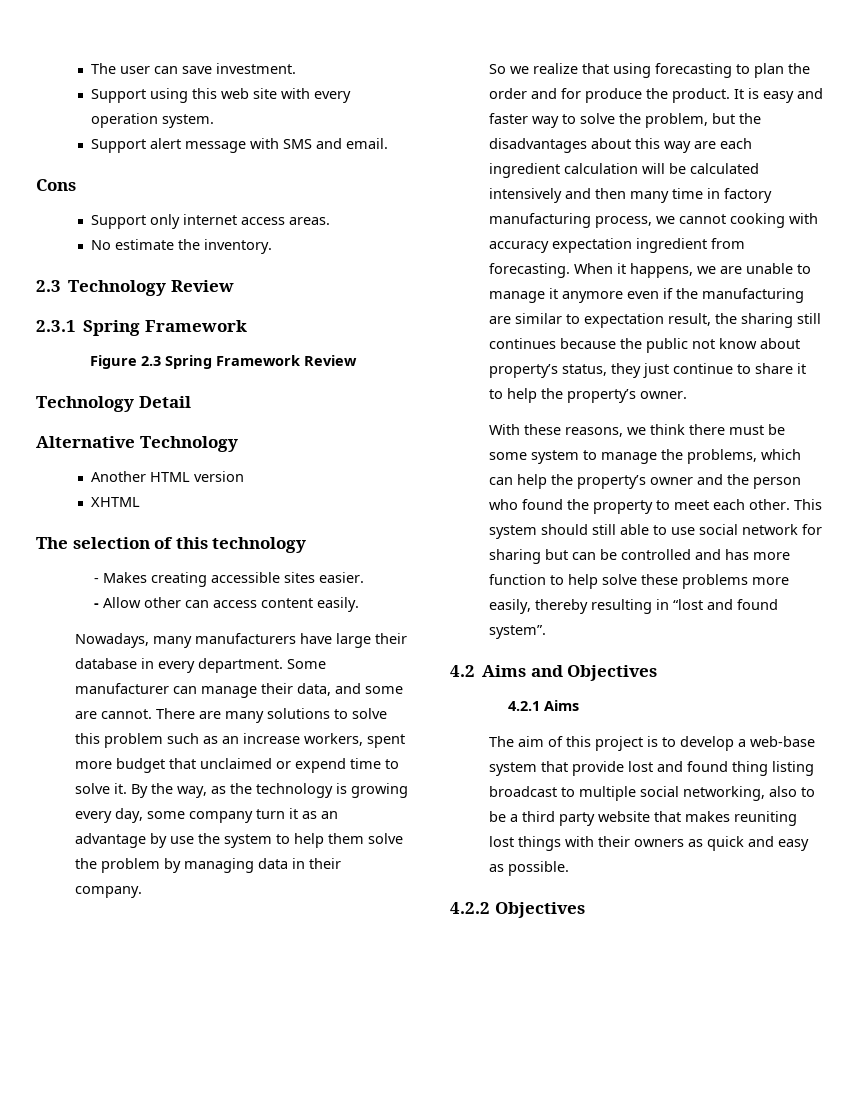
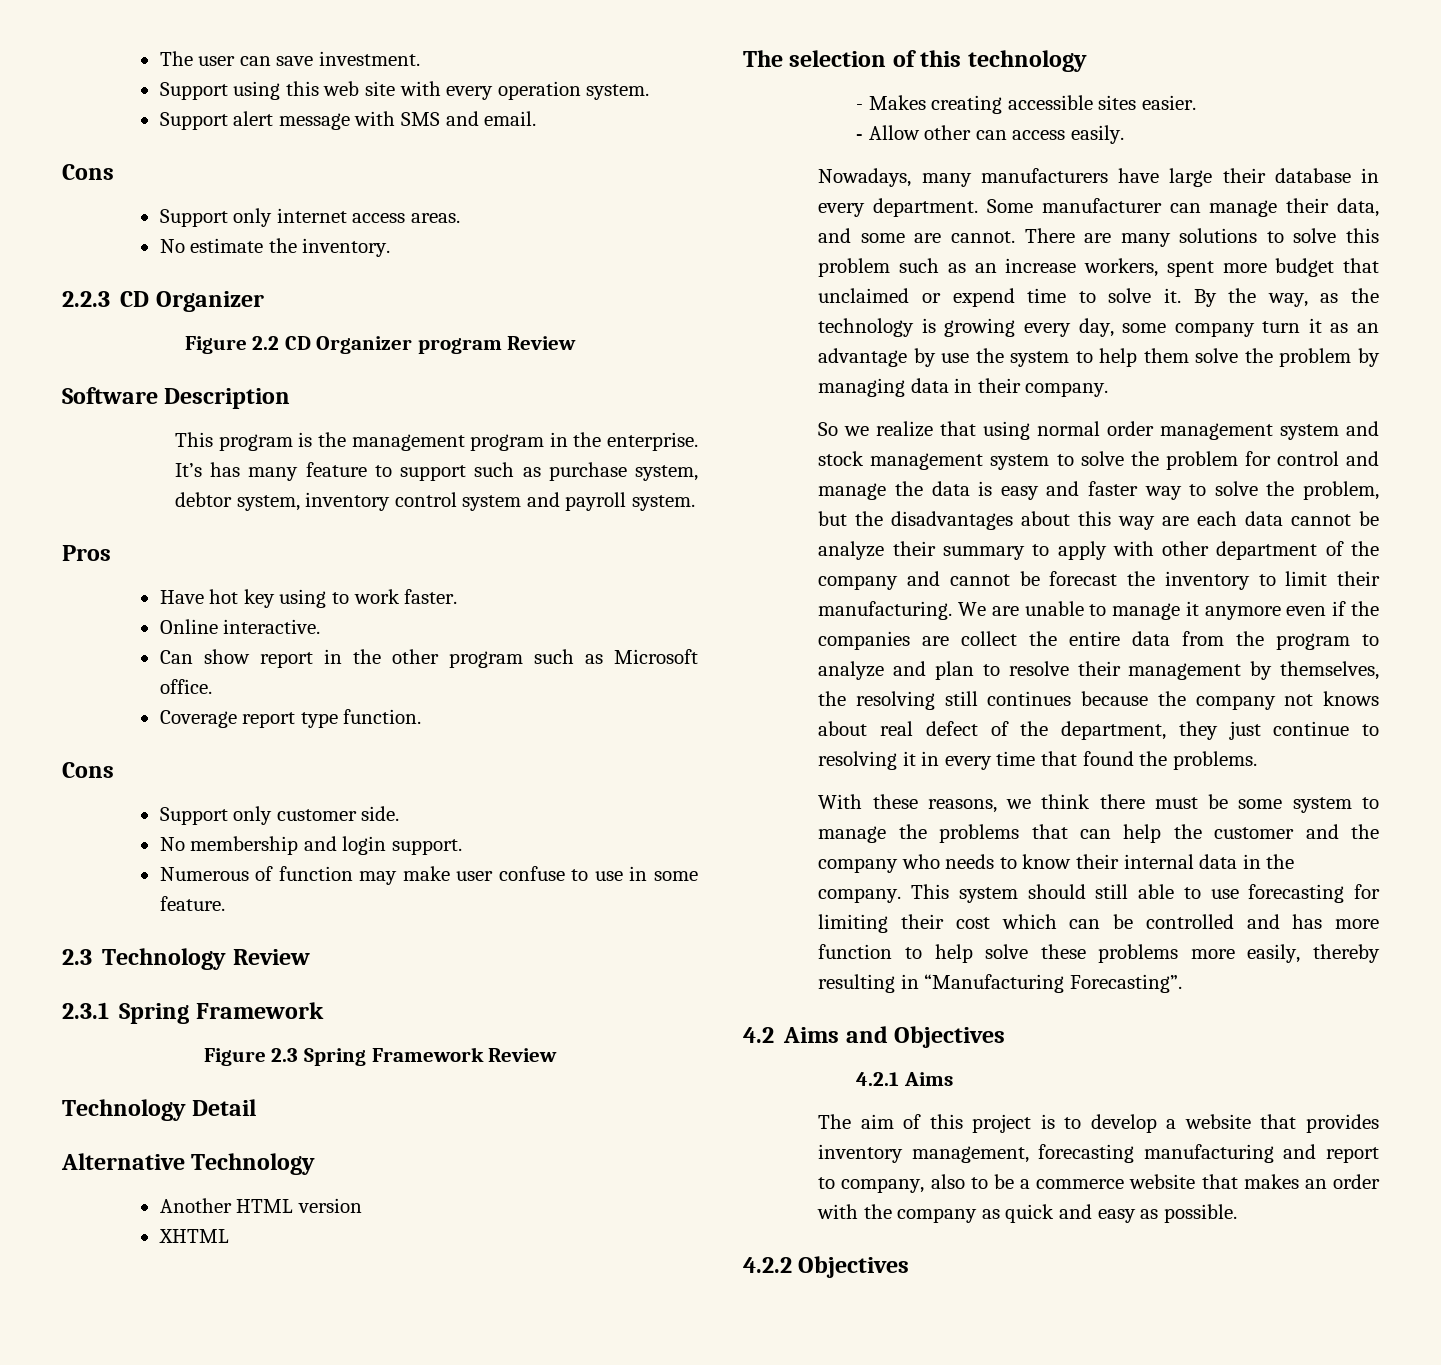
(272, 246) none -> [62,291,264,312] [184,336,577,354] [62,387,291,409] [174,432,698,451] [174,462,699,481] [174,492,695,511] [62,545,111,561] [159,589,458,608] [159,619,321,634] [159,649,698,668] [159,679,212,694] [159,709,422,728] [62,762,114,778] [159,806,400,825] [159,836,463,855] [159,866,699,885] [159,896,225,911] // 2.2.3 CD Organizer // Figure 2.2 CD Organizer program Review // Software Description // This program is the management program in the enterprise. It’s has many feature to support such as purchase system, debtor system, inventory control system and payroll system. // Pros // Have hot key using to work faster. // Online interactive. // Can show report in the other program such as Microsoft office. // Coverage report type function. // Cons // Support only customer side. // No membership and login support. // Numerous of function may make user confuse to use in some feature.
[261,598,314,608] content -> (1066, 135) none
[654,63,810,78] [488,88,744,103] forecasting to plan the order and for produce the product. It -> [1037,421,1379,440] [818,451,1380,470] [818,481,970,500] normal order management system and stock management system to solve the problem for control and manage the data
[488,163,759,178] [488,188,772,203] [488,213,818,228] [488,238,745,253] [488,263,716,278] ingredient calculation will be calculated intensively and then many time in factory manufacturing process, we cannot cooking with accuracy expectation ingredient from forecasting. When it happens, we -> [1245,511,1379,526] [818,541,1380,560] [818,571,1381,590] [818,601,987,620] data cannot be analyze their summary to apply with other department of the company and cannot be forecast the inventory to limit their manufacturing. We
[701,288,804,303] [488,313,821,328] [488,338,800,353] [488,363,806,378] [488,388,687,403] manufacturing are similar to expectation result, the sharing still continues because the public not know about property’s status, they just continue to share it to help the property’s owner. -> [818,631,1379,650] [818,661,1379,680] [818,691,1379,710] [818,721,1380,740] [818,751,1257,770] companies are collect the entire data from the program to analyze and plan to resolve their management by themselves, the resolving still continues because the company not knows about real defect of the department, they just continue to resolving it in every time that found the problems.
[686,449,801,464] problems, which -> [939,824,1068,843] problems that
[576,474,801,489] [488,499,790,514] property’s owner and the person who found the property to meet each other. -> [1214,824,1379,839] [818,854,1295,873] [818,888,902,903] customer and the company who needs to know their internal data in the company.
[698,524,822,535] [488,549,568,564] social network for sharing but -> [1248,884,1381,903] [818,914,1057,933] forecasting for limiting their cost which
[672,599,778,610] [488,625,546,639] “lost and found system”. -> [924,974,1182,993] “Manufacturing Forecasting”.
[749,736,815,747] [488,761,814,776] [488,786,765,801] web-base system that provide lost and found thing listing broadcast to multiple social networking, -> [1184,1114,1379,1133] [818,1144,1380,1163] [818,1177,925,1193] website that provides inventory management, forecasting manufacturing and report to company,
[521,811,595,826] third party -> [1036,1179,1125,1189] commerce
[733,811,797,826] [488,836,684,851] reuniting lost things with their owners -> [1304,1174,1380,1189] [817,1204,978,1223] an order with the company

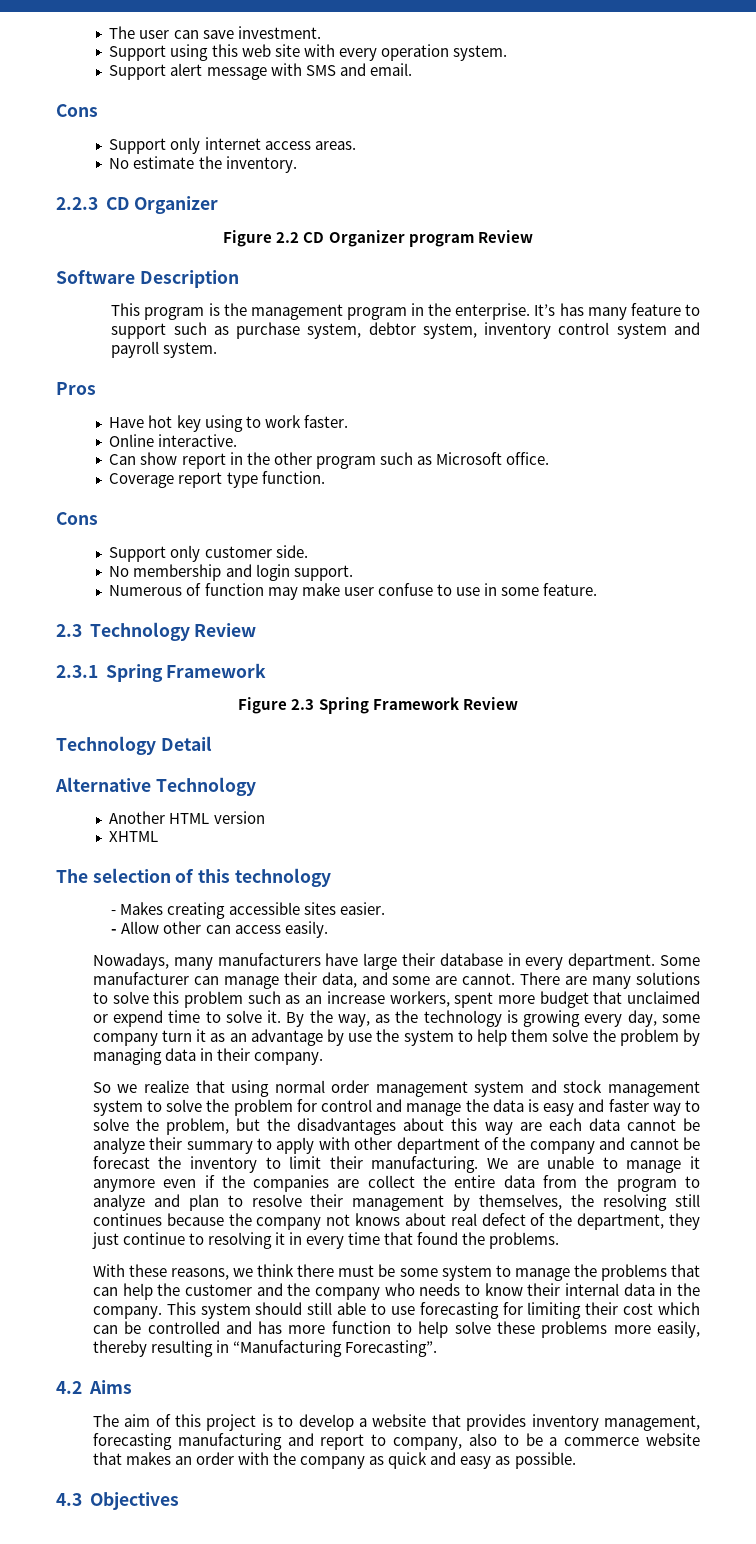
[845,1026,1006,1048] [855,1072,953,1086] and Objectives // 4.2.1 Aims -> (132, 1387) none
[743,1257,792,1273] 4.2.2 -> [56,1493,82,1506] 4.3

